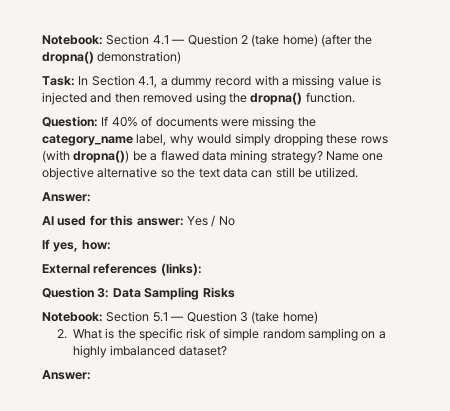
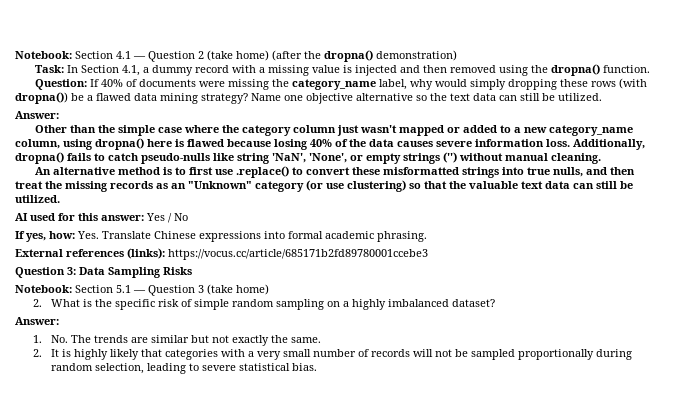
(91, 197) none -> [35,125,634,136] [15,138,645,150] [15,152,601,164] [35,166,636,178] [15,180,633,192] [15,195,60,203] // Other than the simple case where the category column just wasn't mapped or added to a new category_name column, using dropna() here is flawed because losing 40% of the data causes severe information loss. Additionally, dropna() fails to catch pseudo-nulls like string 'NaN', 'None', or empty strings ('') without manual cleaning. // An alternative method is to first use .replace() to convert these misformatted strings into true nulls, and then treat the missing records as an "Unknown" category (or use clustering) so that the valuable text data can still be utilized.
(111, 245) none -> [77,231,427,242] Yes. Translate Chinese expressions into formal academic phrasing.
(202, 269) none -> [168,249,428,260] https://vocus.cc/article/685171b2fd89780001ccebe3
(91, 375) none -> [33,335,322,346] [33,349,633,360] [51,363,318,374] // 1. No. The trends are similar but not exactly the same. // 2. It is highly likely that categories with a very small number of records will not be sampled proportionally during random selection, leading to severe statistical bias.

